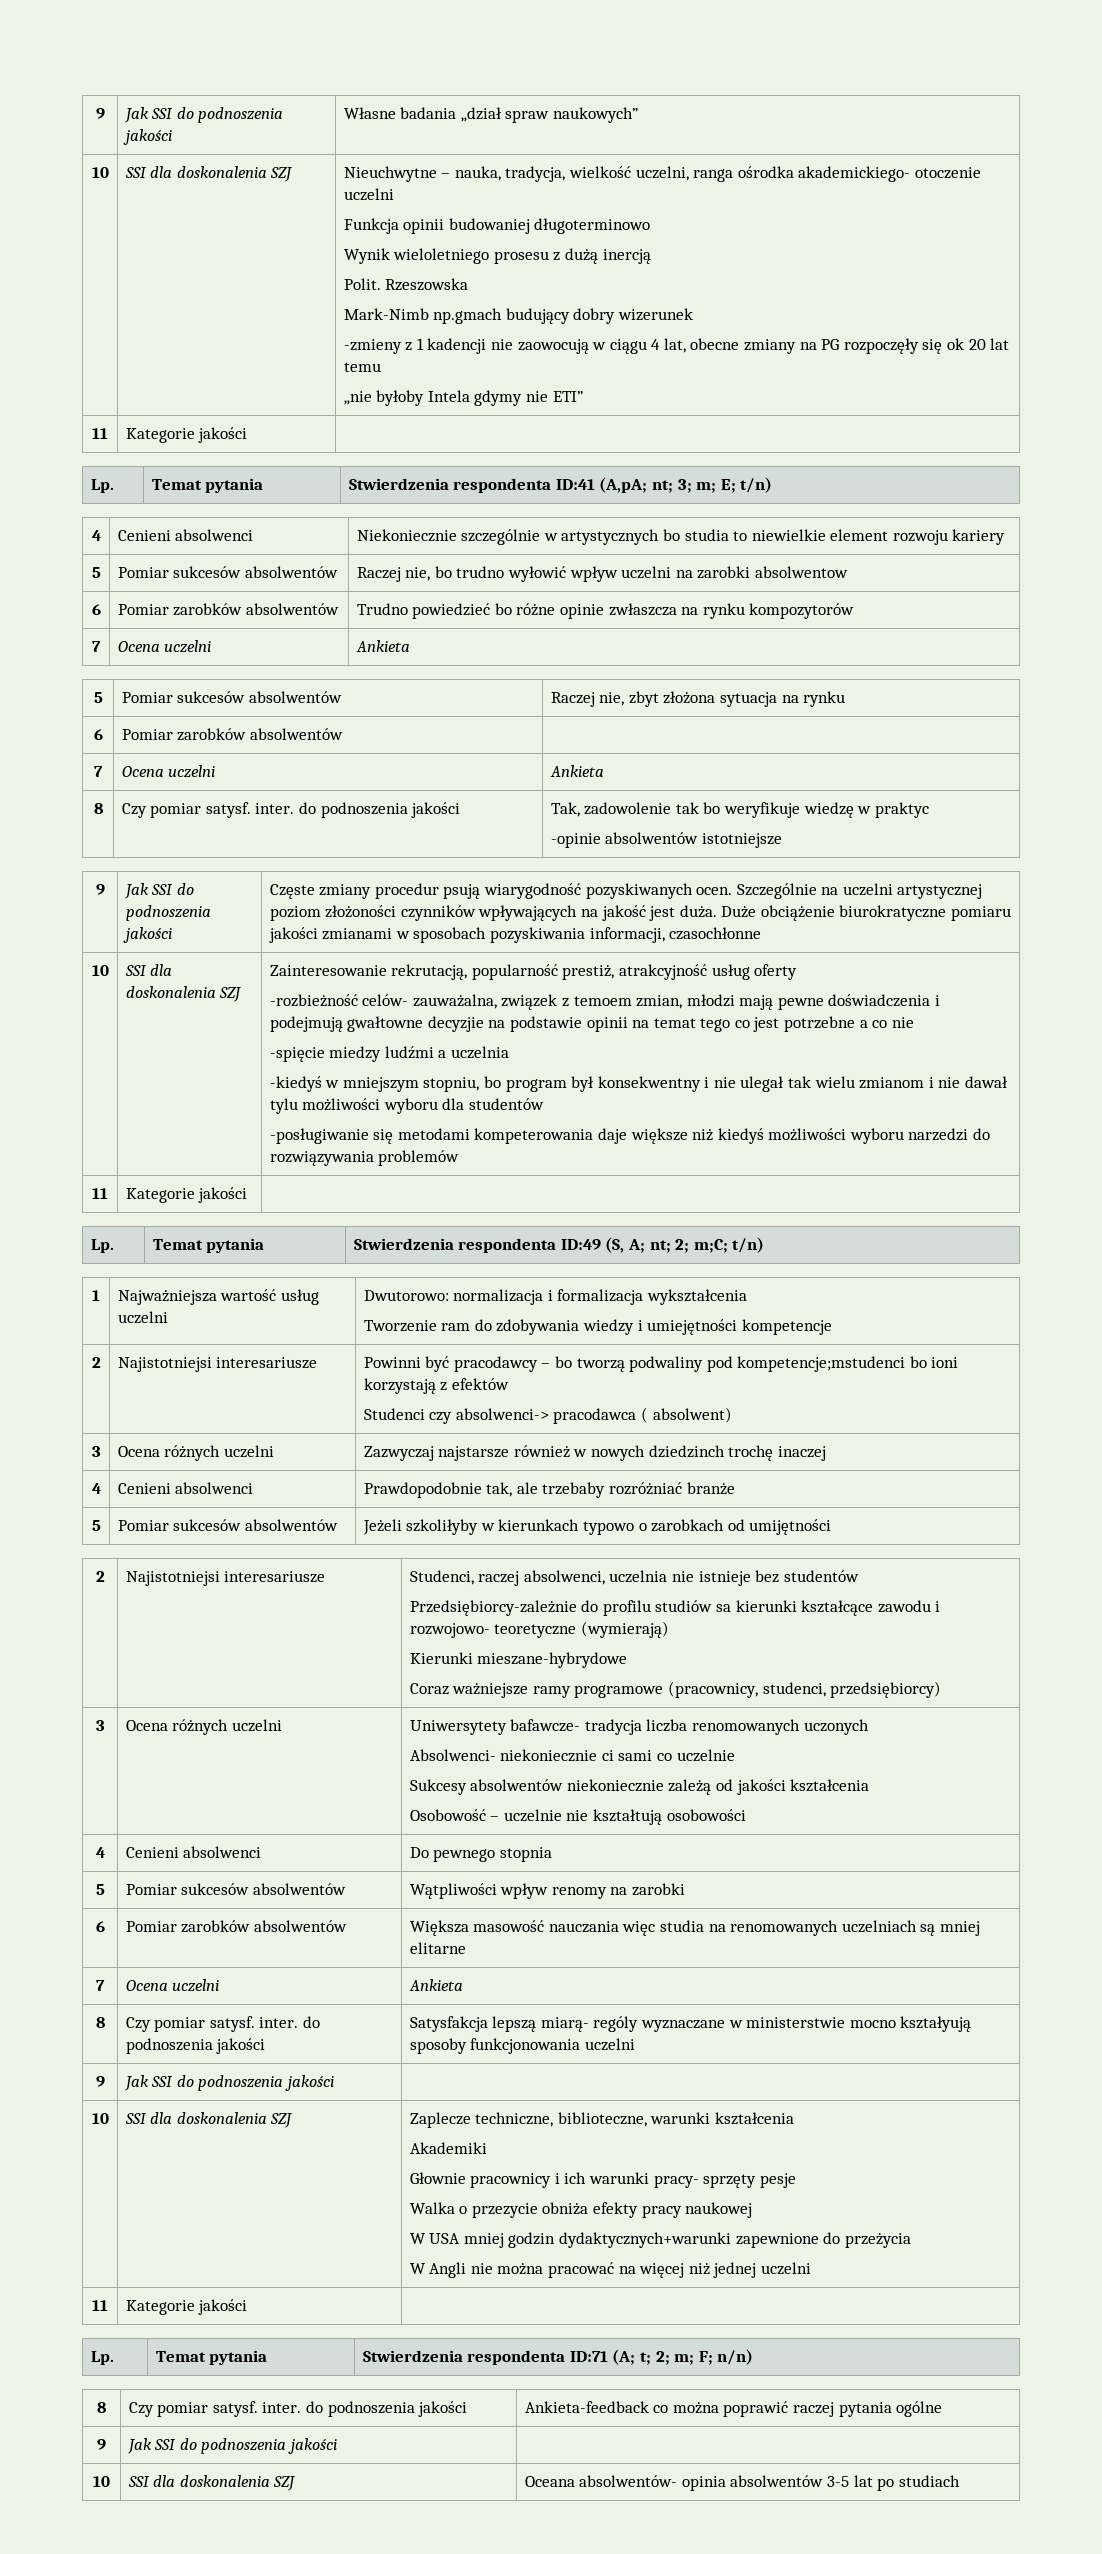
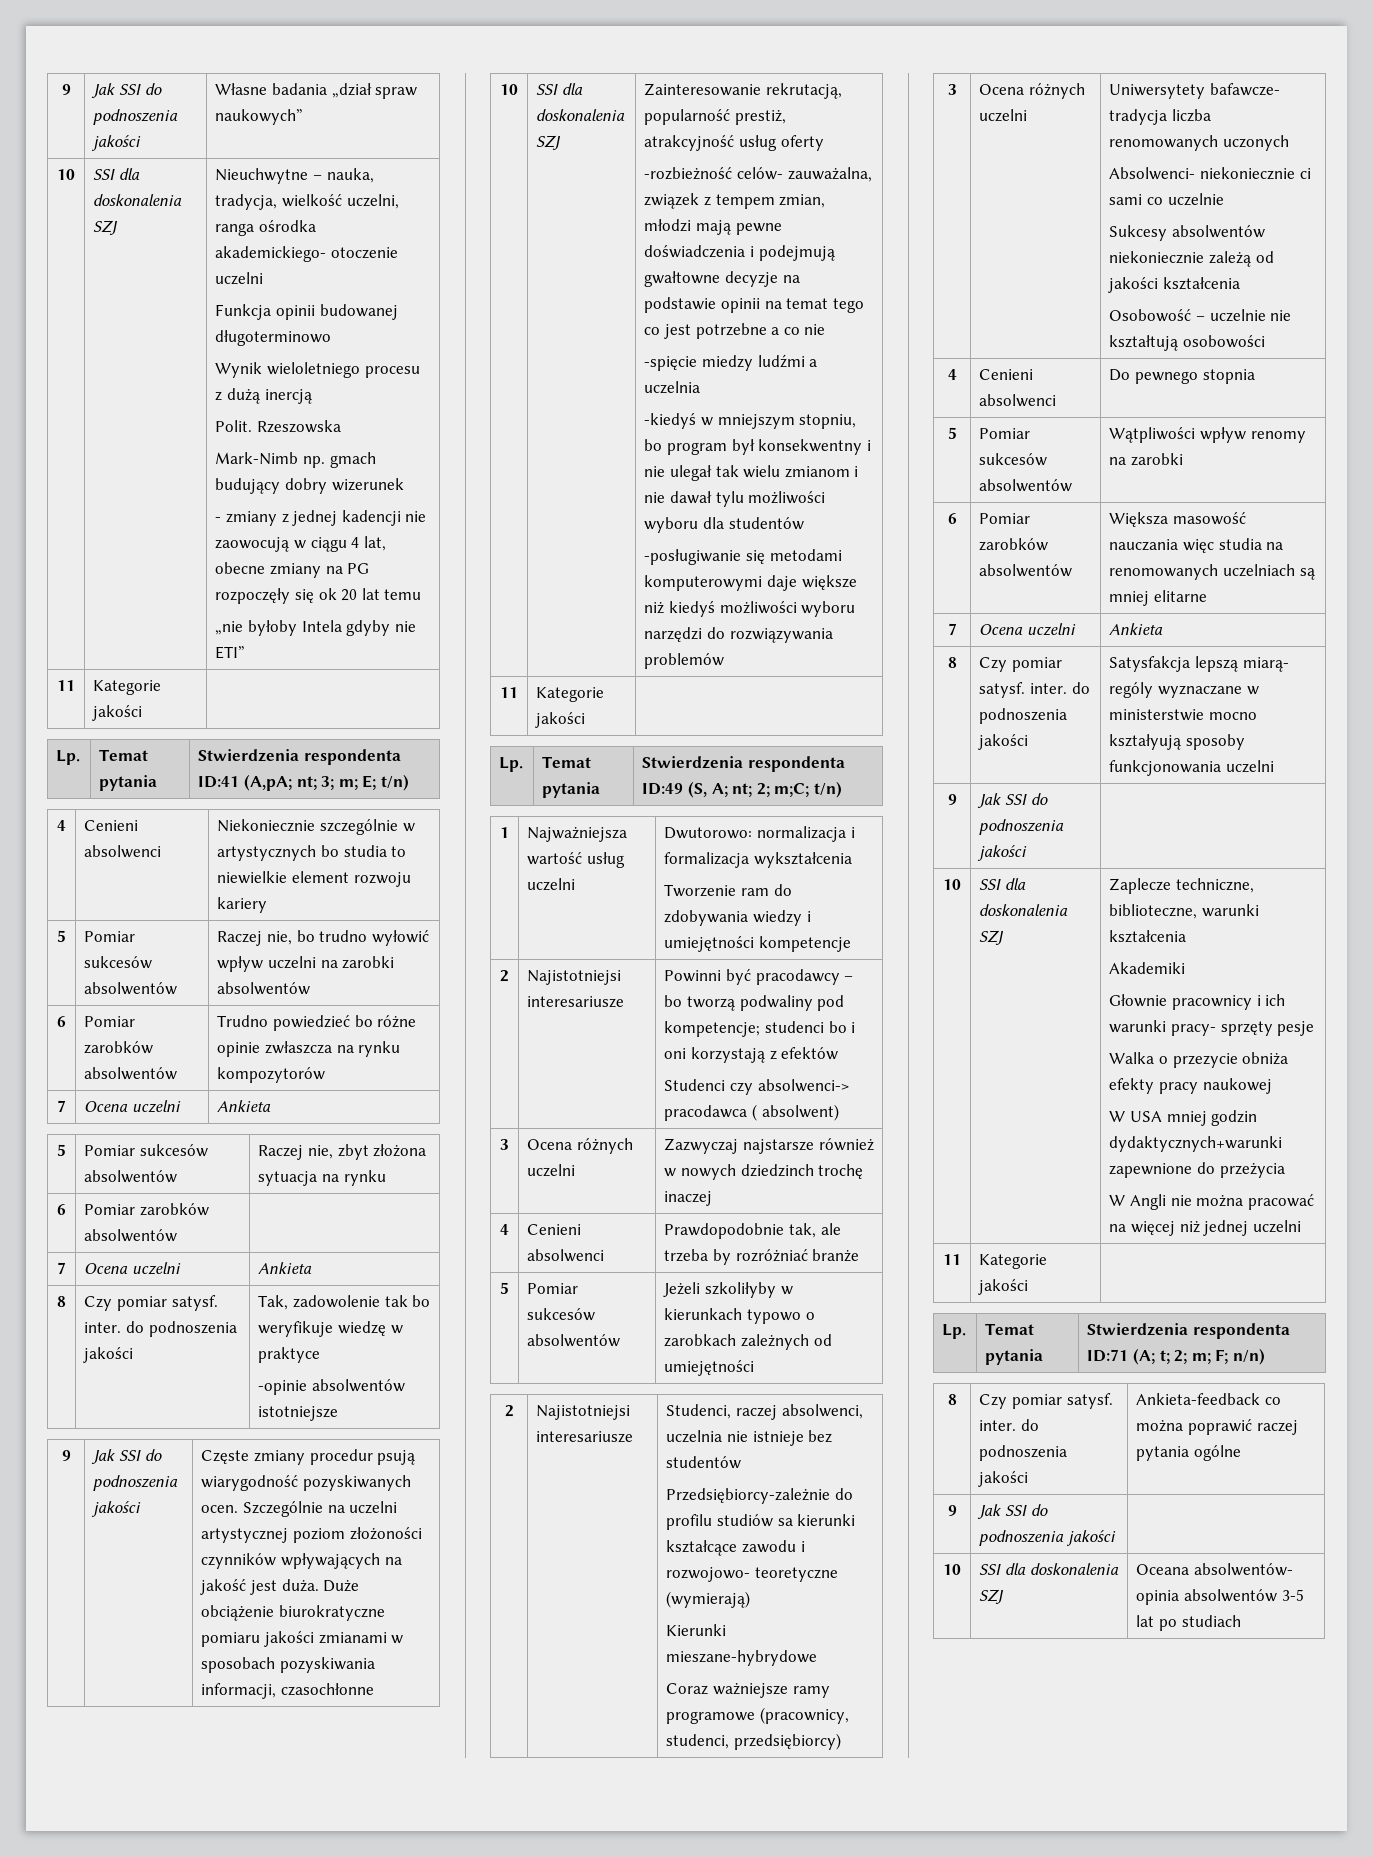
[448,218,530,234] budowaniej -> [319,304,398,320] budowanej
[493,251,549,264] prosesu -> [364,366,420,378] procesu
[433,308,503,324] np.gmach -> [302,452,376,468] np. gmach
[343,338,424,354] -zmieny z 1 -> [215,510,338,526] - zmiany z jednej
[474,390,523,406] gdymy -> [346,620,391,636] gdyby
[754,566,848,578] absolwentow -> [217,982,311,995] absolwentów
[874,802,929,818] praktyc -> [258,1347,321,1363] praktyce
[573,996,632,1006] temoem -> [715,194,775,209] tempem
[427,1016,484,1032] decyzjie -> [724,271,778,287] decyzje
[474,1128,594,1144] kompeterowania -> [644,575,763,591] komputerowymi
[908,1128,969,1141] narzedzi -> [644,627,703,642] narzędzi
[737,1356,959,1372] kompetencje;mstudenci bo ioni -> [664,1021,856,1037] [664,1048,687,1059] kompetencje; studenci bo i oni
[542,1482,606,1498] trzebaby -> [664,1249,731,1265] trzeba by
[727,1519,832,1535] od umijętności -> [740,1334,832,1350] [664,1360,755,1376] zależnych od umiejętności

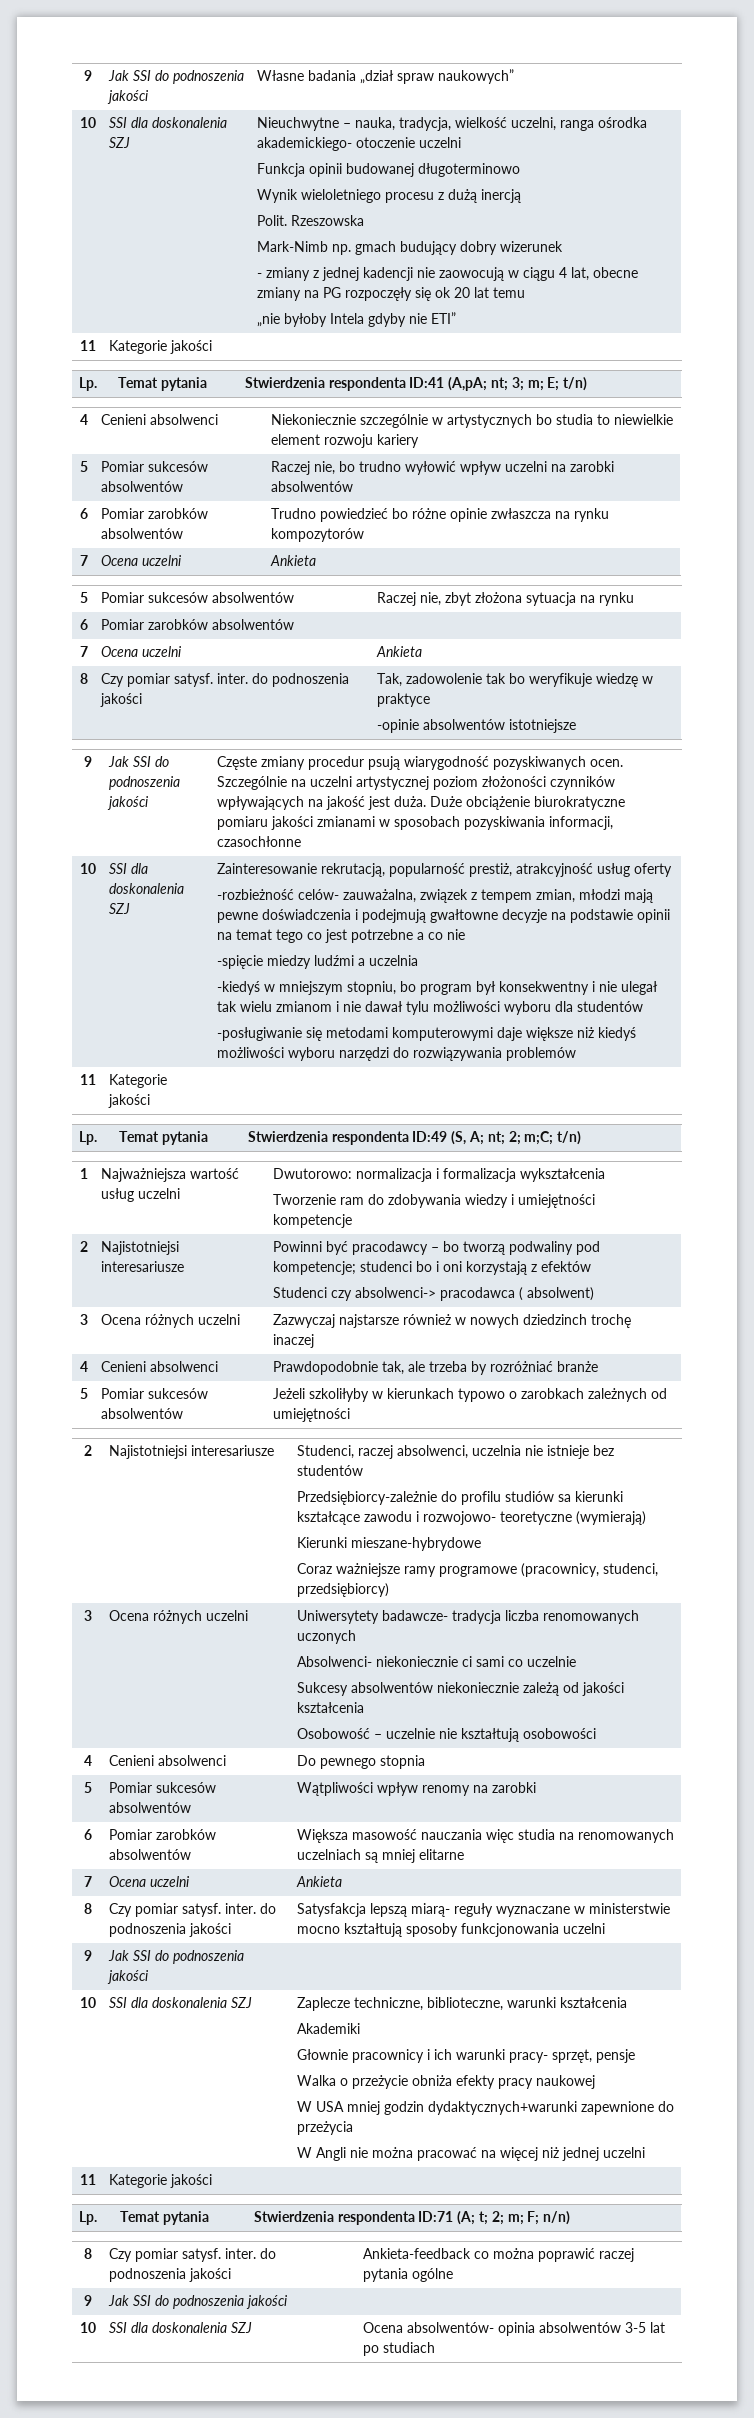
[1209,83,1280,96] bafawcze- -> [381,1610,448,1621] badawcze-
[1109,682,1154,698] rególy -> [453,1903,493,1917] reguły
[1109,734,1182,750] kształyują -> [343,1923,402,1937] kształtują
[1220,1021,1315,1036] sprzęty pesje -> [551,2049,635,2063] sprzęt, pensje
[1172,1053,1238,1068] przezycie -> [351,2075,408,2089] przeżycie
[1136,1564,1190,1575] Oceana -> [362,2322,403,2333] Ocena

